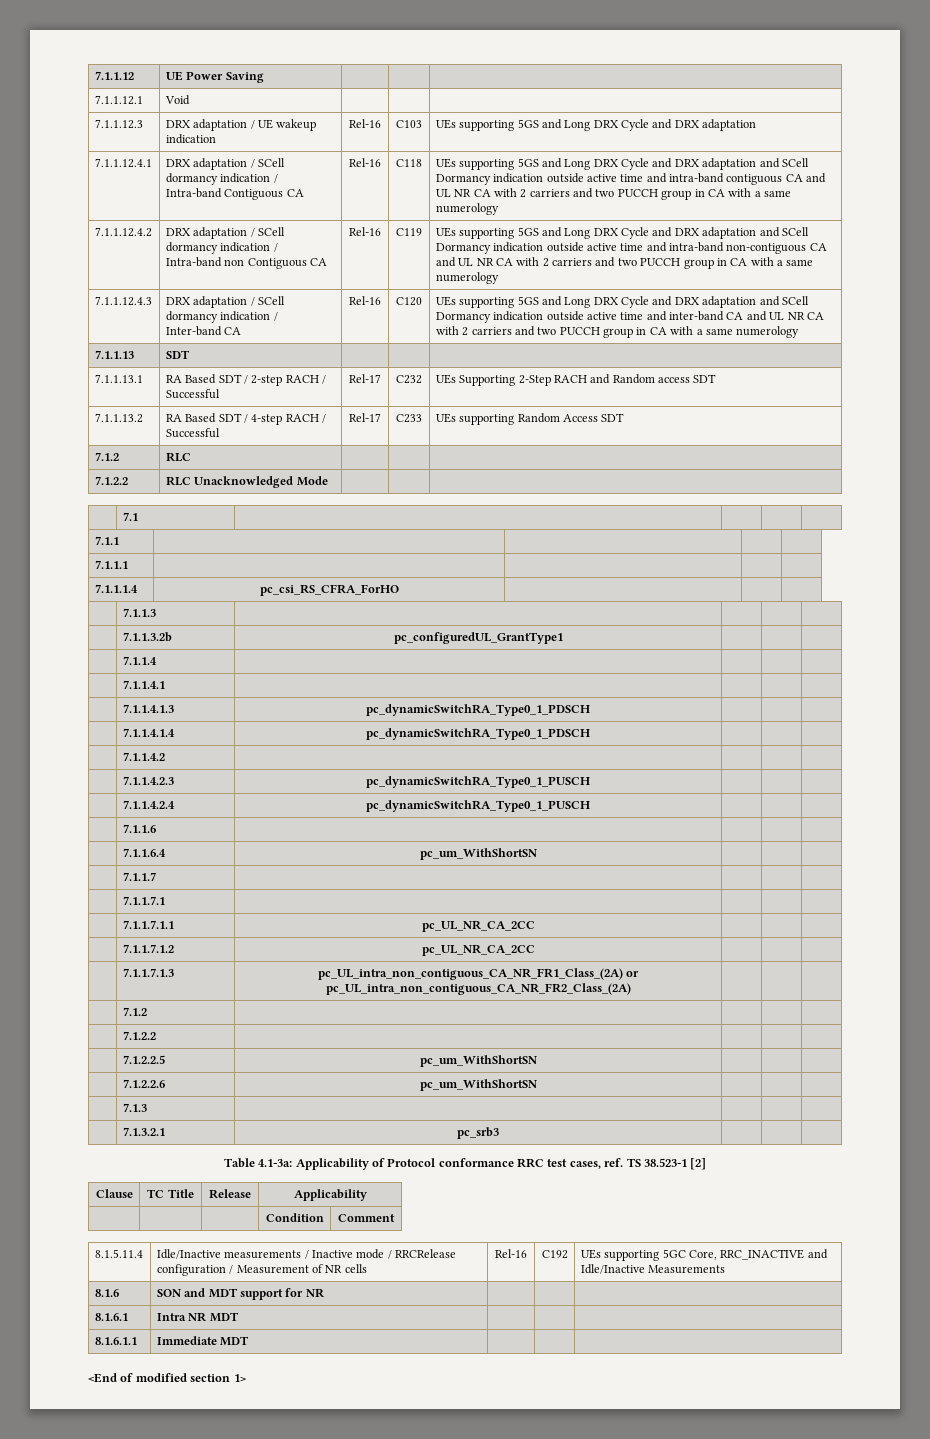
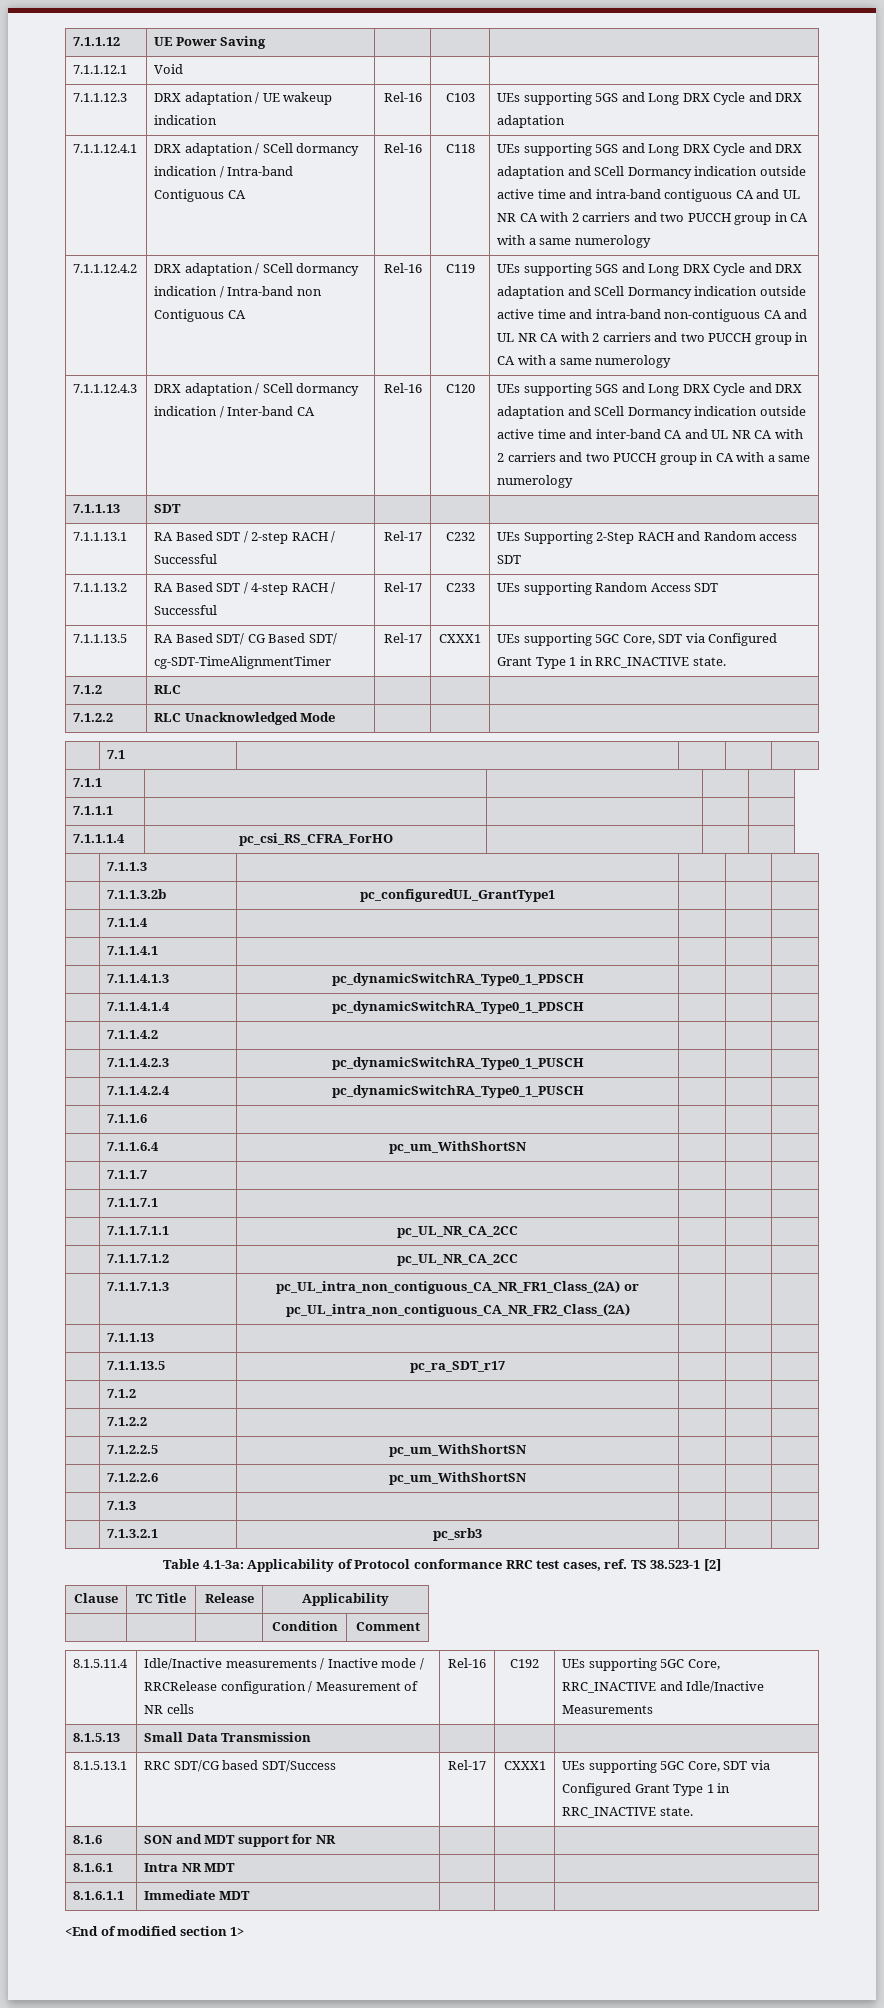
(625, 417) none -> [73,634,128,643] [154,633,337,645] [154,656,332,669] [383,633,422,643] [439,634,481,643] [497,633,778,646] [497,656,726,669] // 7.1.1.13.5 | RA Based SDT/ CG Based SDT/ cg-SDT-TimeAlignmentTimer | Rel-17 | CXXX1 | UEs supporting 5GC Core, SDT via Configured Grant Type 1 in RRC_INACTIVE state.
(631, 989) none -> [107,1333,155,1342] [107,1361,166,1370] [410,1361,505,1373] // | 7.1.1.13 | | | | // | 7.1.1.13.5 | pc_ra_SDT_r17 | | |
(726, 1269) none -> [73,1733,121,1742] [144,1732,312,1742] [73,1761,128,1770] [144,1760,336,1772] [448,1760,486,1770] [503,1761,546,1770] [562,1760,770,1773] [562,1783,731,1796] [562,1807,693,1818] // 8.1.5.13 | Small Data Transmission | | | // 8.1.5.13.1 | RRC SDT/CG based SDT/Success | Rel-17 | CXXX1 | UEs supporting 5GC Core, SDT via Configured Grant Type 1 in RRC_INACTIVE state.

